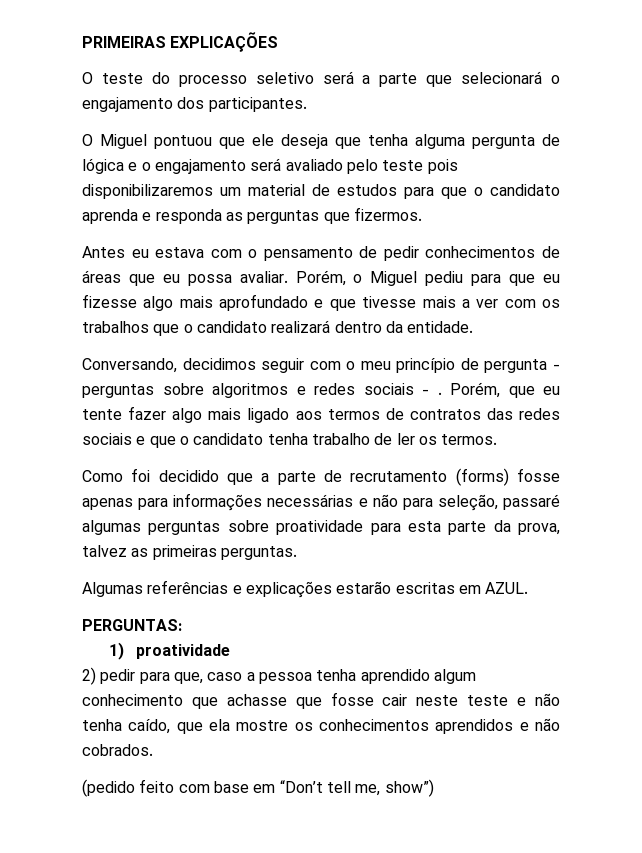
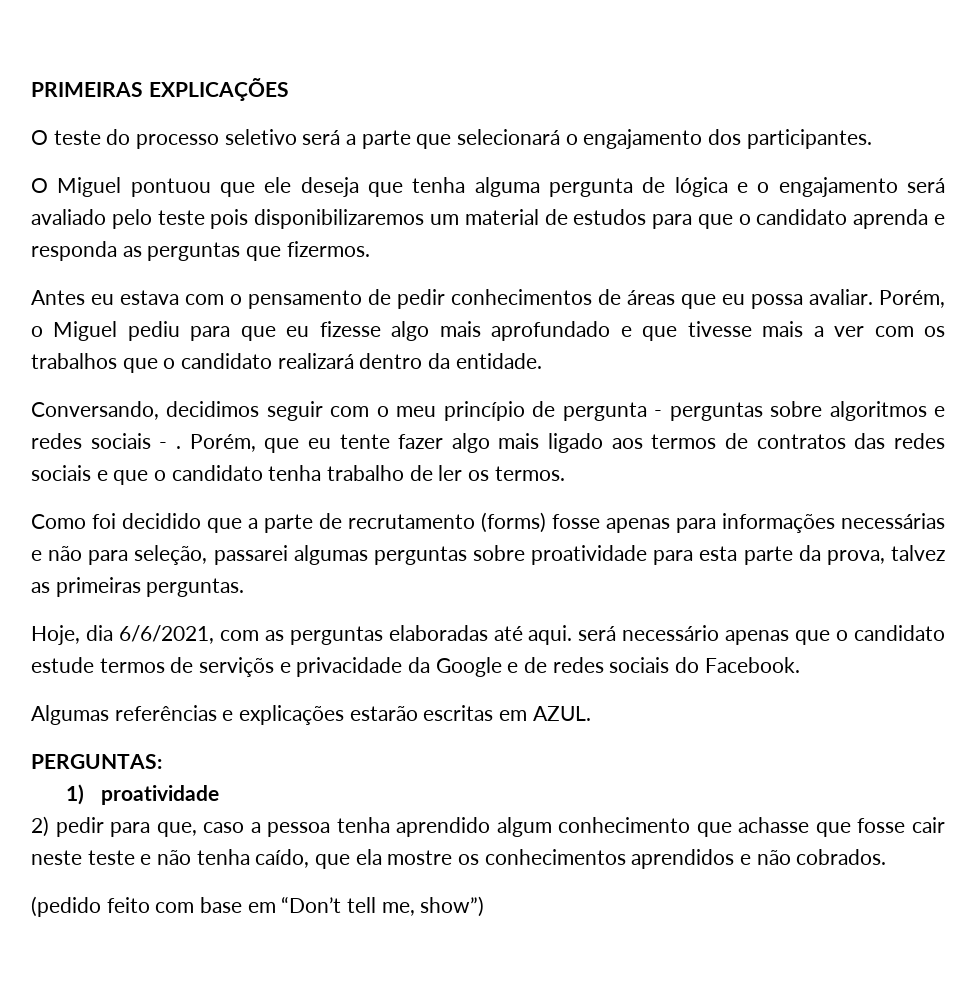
[503,494,560,510] passaré -> [213,545,288,565] passarei
(297, 553) none -> [31,625,946,645] [31,657,800,677] // Hoje, dia 6/6/2021, com as perguntas elaboradas até aqui. será necessário apenas que o candidato estude termos de serviçõs e privacidade da Google e de redes sociais do Facebook.

